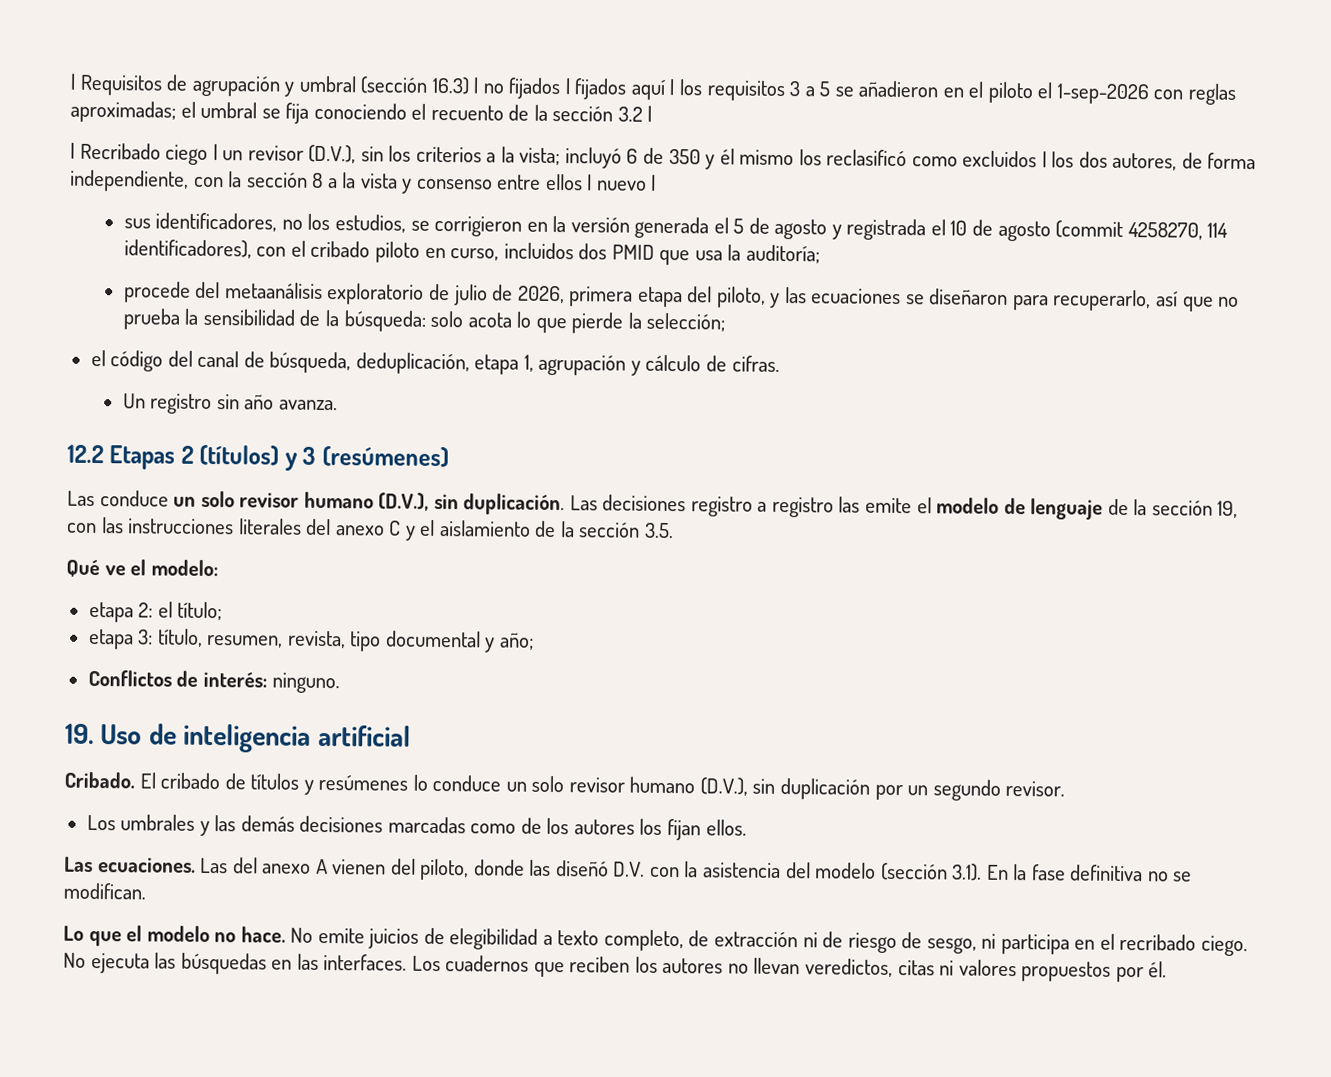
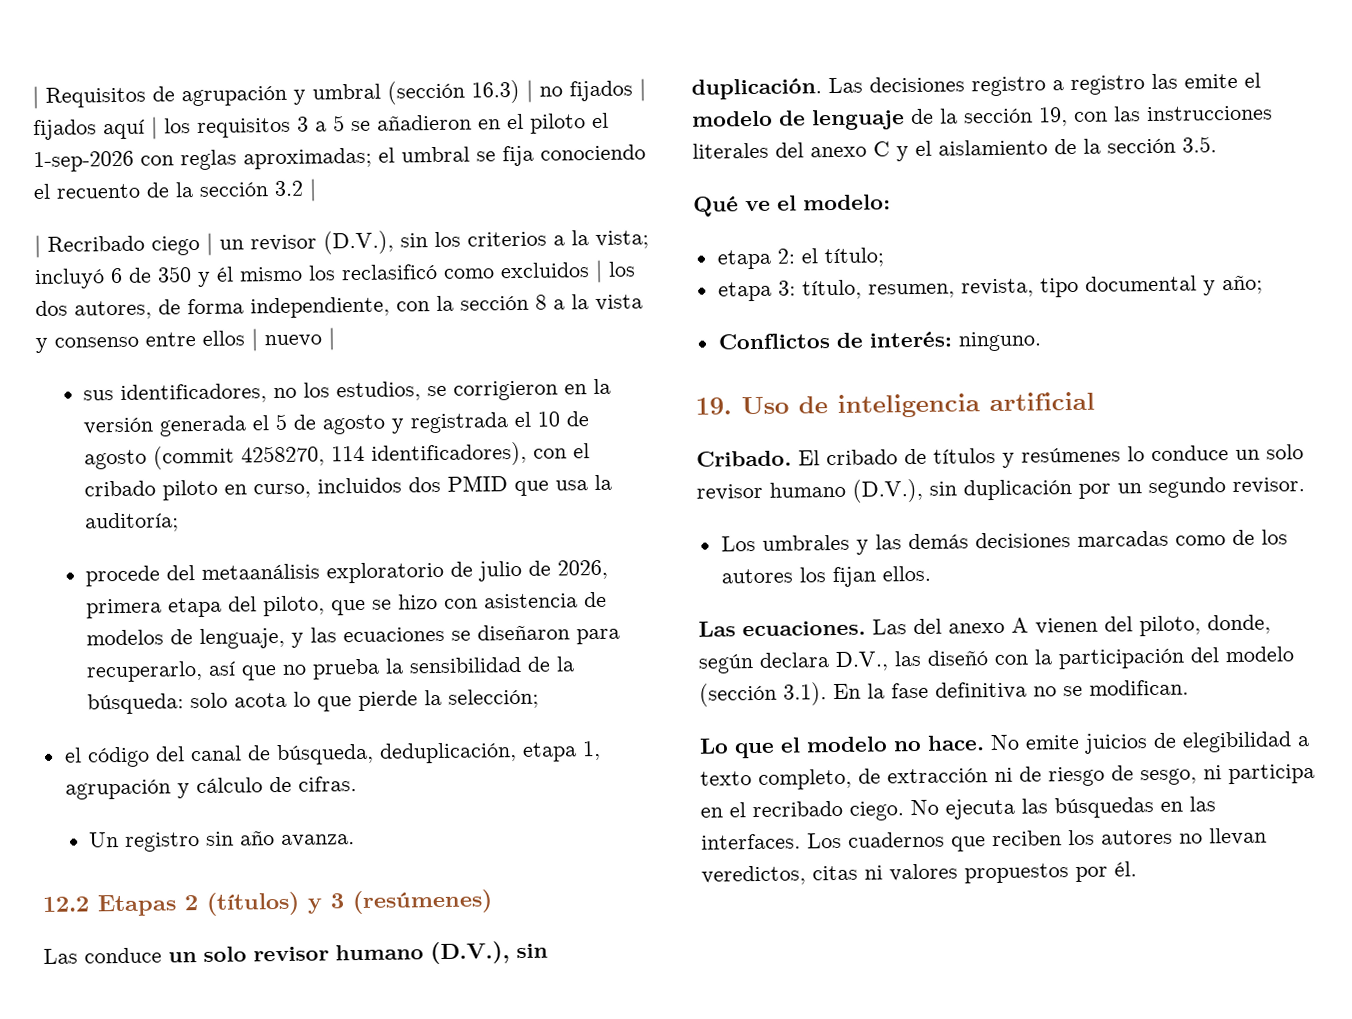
(766, 297) none -> [331,591,608,616] [86,627,286,649] que se hizo con asistencia de modelos de lenguaje,
[473,859,525,876] donde -> [1207,614,1271,635] [698,651,889,674] donde, según declara D.V.,
[613,861,781,879] D.V. con la asistencia -> [994,648,1185,670] con la participación

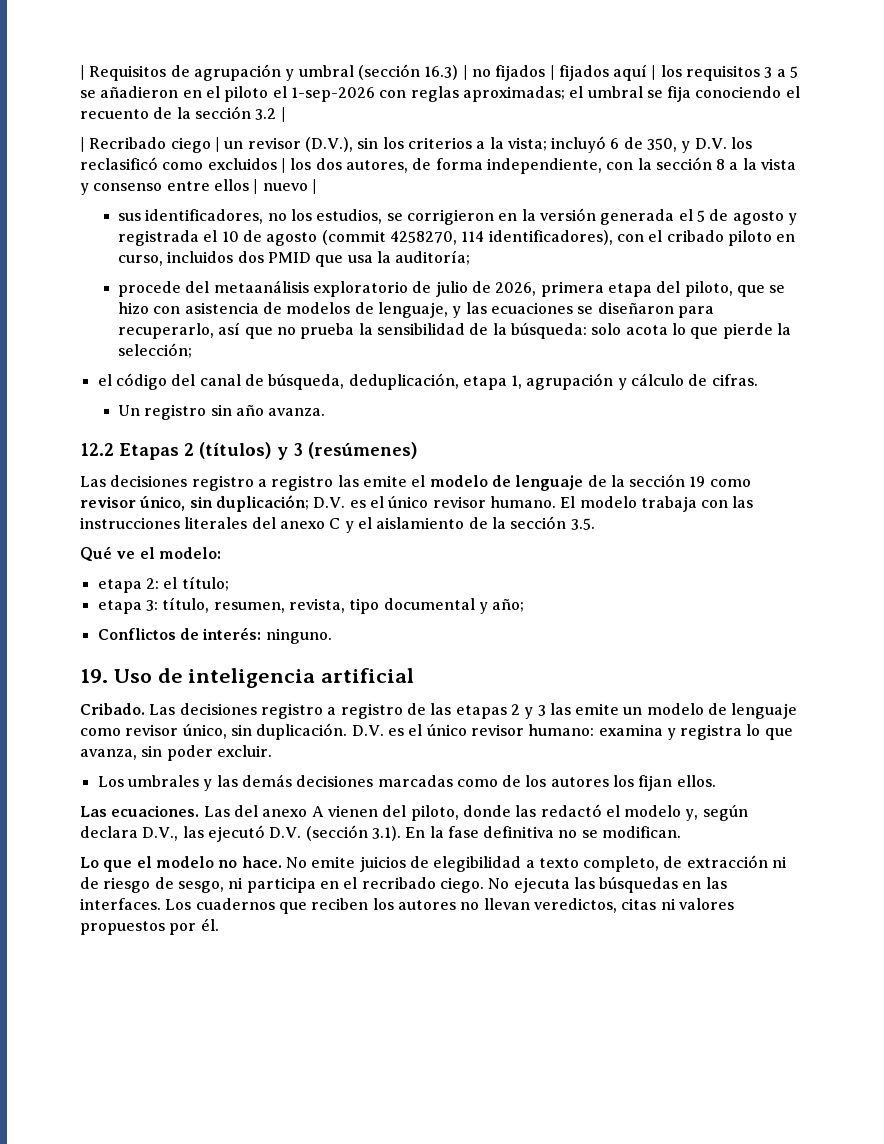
[157,266,303,287] 350 y él mismo -> [647,138,727,153] 350, y D.V.
[84,941,548,965] [691,77,863,100] conduce un solo revisor humano (D.V.), sin duplicación. Las -> (106, 481) none
[1038,107,1068,127] 19, -> [689,476,751,487] [80,495,697,512] 19 como revisor único, sin duplicación; D.V. es el único revisor humano. El modelo trabaja
[798,444,1304,468] [696,477,1305,503] El cribado de títulos y resúmenes lo conduce un solo revisor humano (D.V.), sin duplicación por un segundo revisor. -> [149,703,798,719] [80,723,793,740] [80,745,272,761] Las decisiones registro a registro de las etapas 2 y 3 las emite un modelo de lenguaje como revisor único, sin duplicación. D.V. es el único revisor humano: examina y registra lo que avanza, sin poder excluir.
[1207,614,1271,635] [698,646,1294,674] donde, según declara D.V., las diseñó con la participación del modelo -> [462,804,748,821] [80,825,302,842] donde las redactó el modelo y, según declara D.V., las ejecutó D.V.

